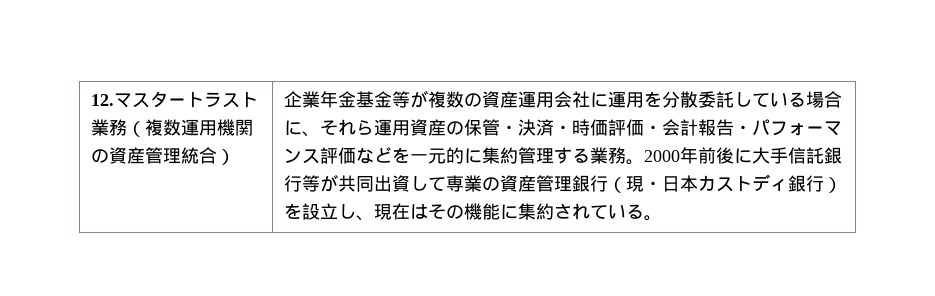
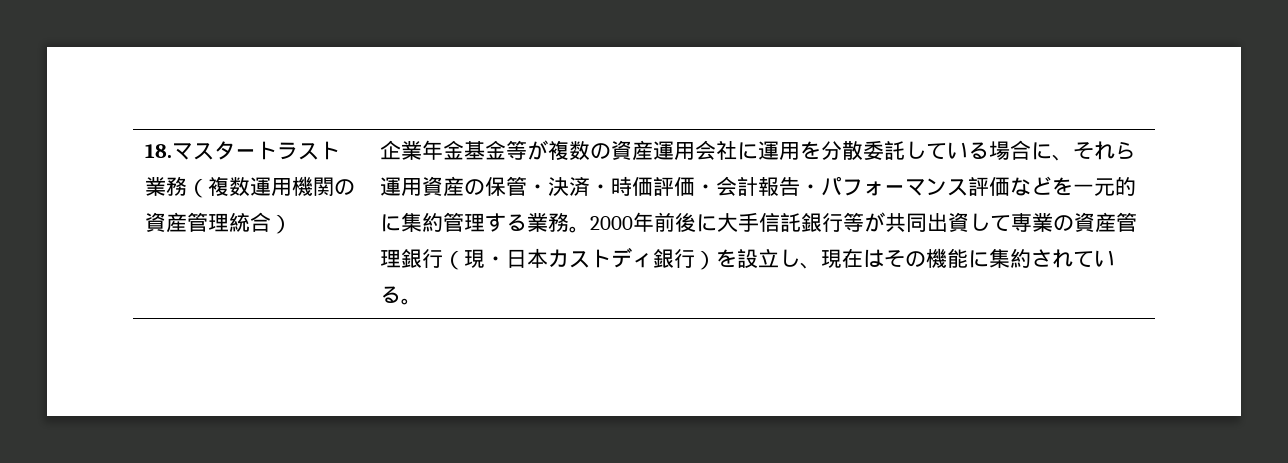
[91,94,115,106] 12. -> [144,144,172,158] 18.

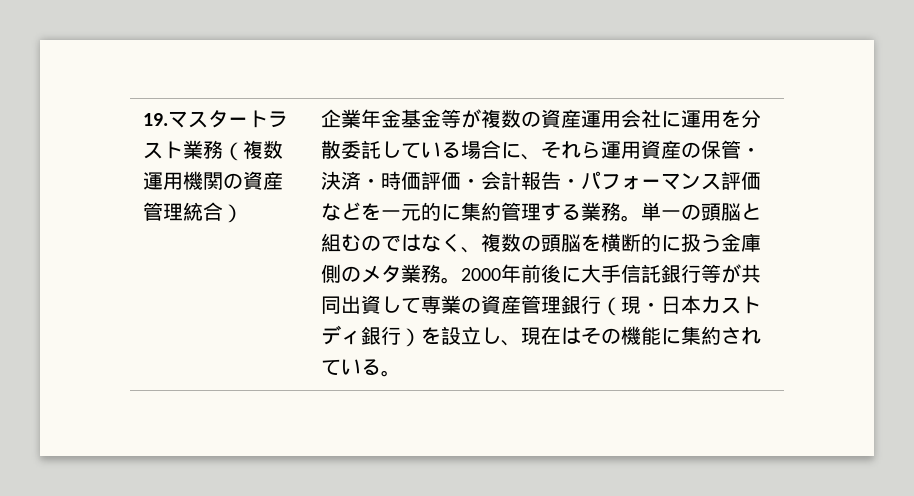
[144,144,172,158] 18. -> [143,113,169,126] 19.
(590, 229) none -> [641,202,762,221] [321,233,762,253] [321,264,462,284] 単一の頭脳と組むのではなく、複数の頭脳を横断的に扱う金庫側のメタ業務。

